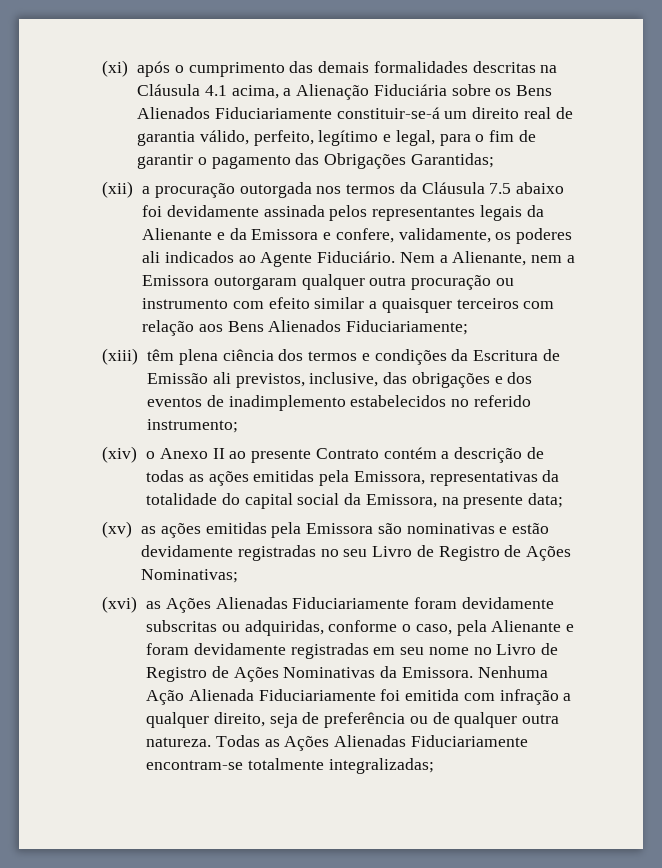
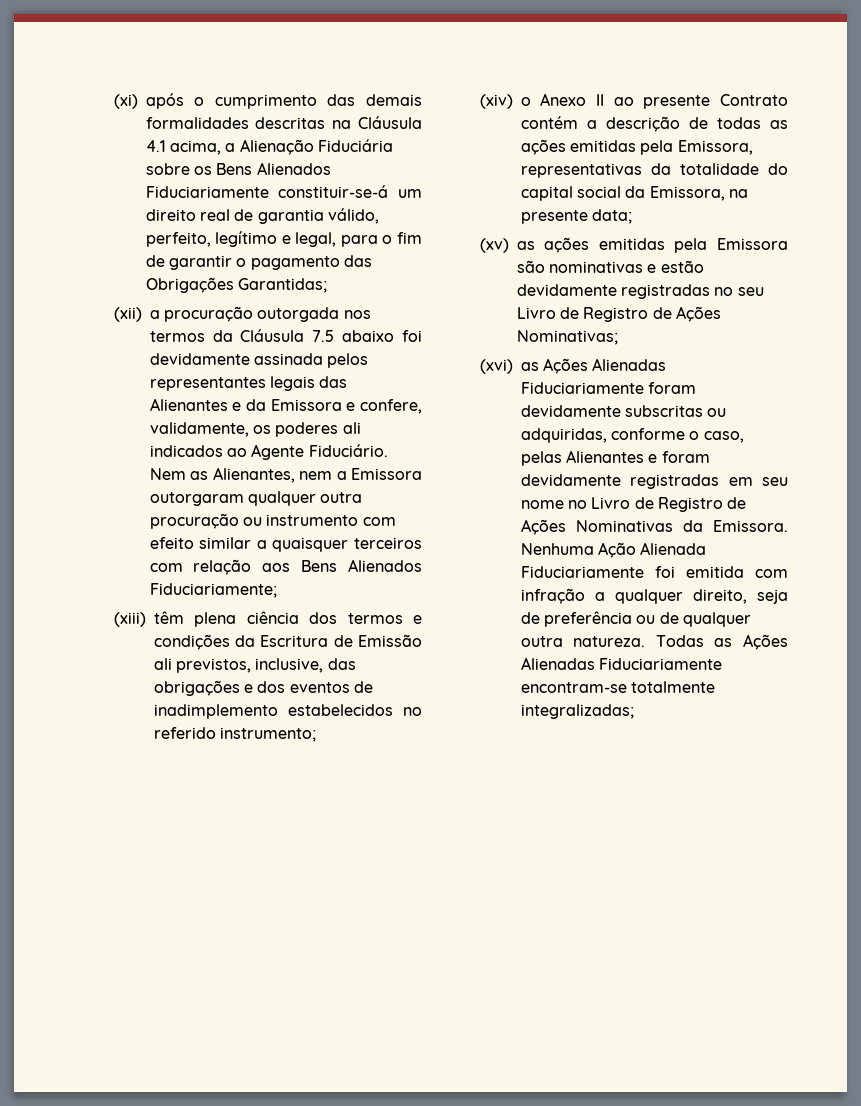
[526,205,544,217] [142,228,213,240] da Alienante -> [319,376,348,388] [149,398,228,411] das Alienantes
[439,251,527,266] a Alienante, -> [190,467,295,483] as Alienantes,
[456,620,562,636] pela Alienante -> [520,450,644,466] pelas Alienantes

